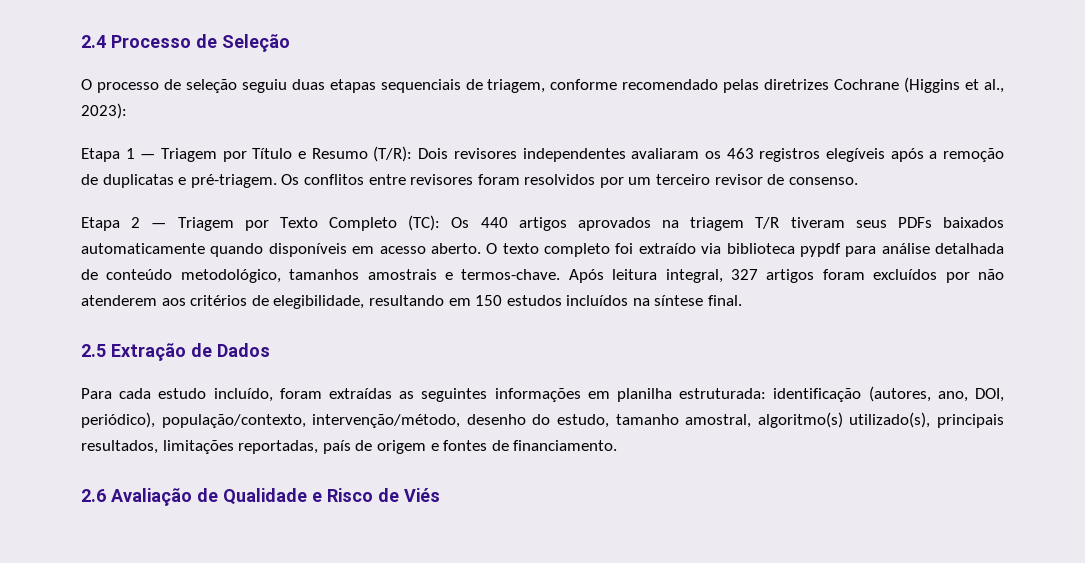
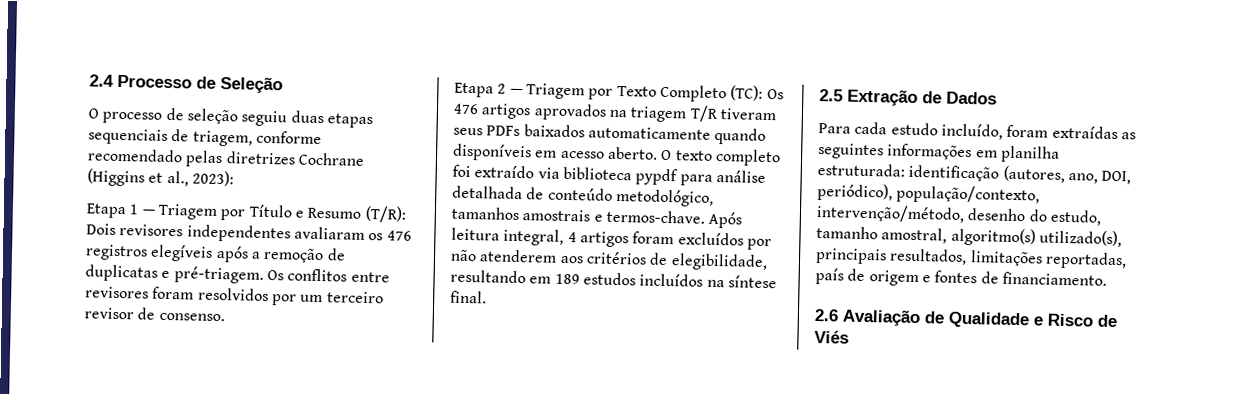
[726,148,754,159] 463 -> [386,230,412,241] 476
[480,217,508,228] 440 -> [453,103,479,115] 476
[730,269,758,280] 327 -> [567,232,577,243] 4
[475,295,503,306] 150 -> [554,273,580,285] 189

